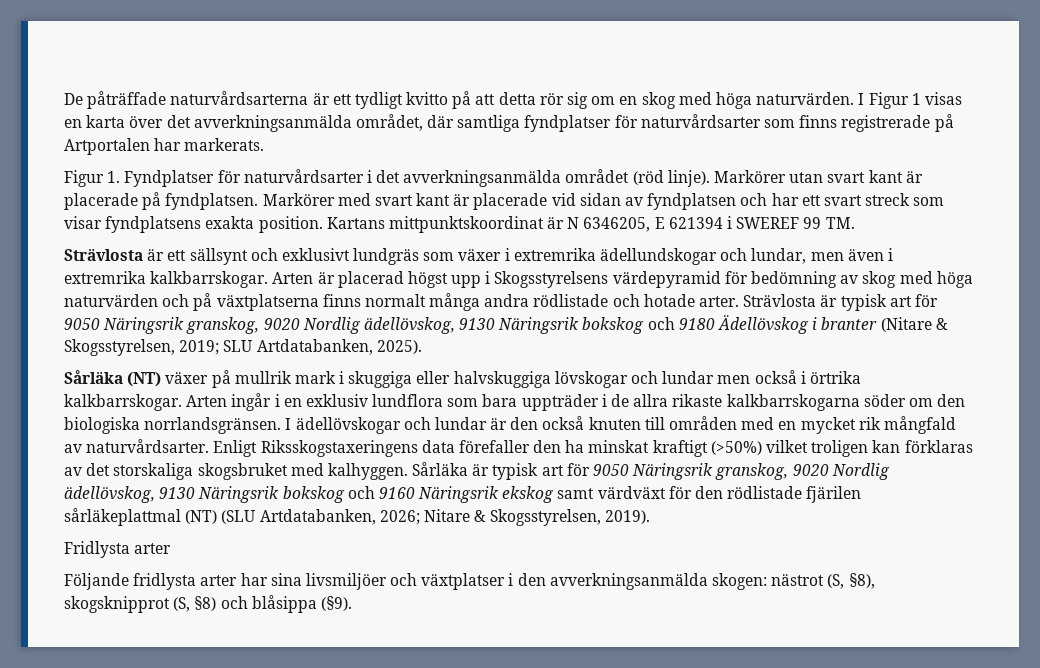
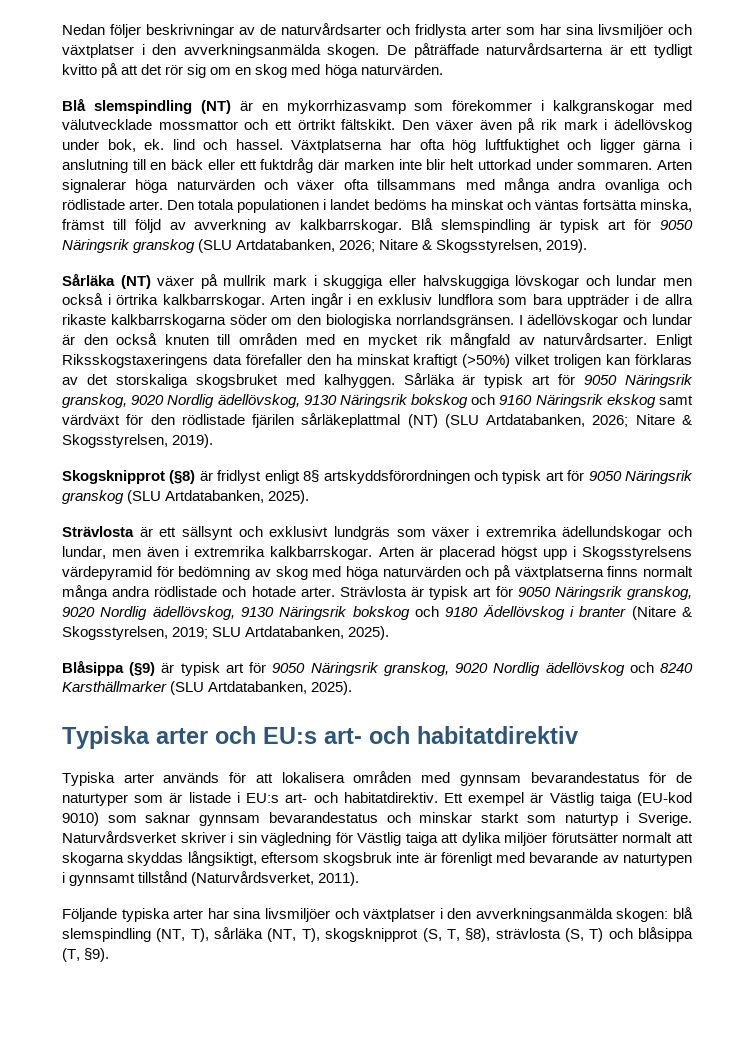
(64, 99) none -> [62,23,692,38] [62,44,380,58] Nedan följer beskrivningar av de naturvårdsarter och fridlysta arter som har sina livsmiljöer och växtplatser i den avverkningsanmälda skogen.
[498,92,536,105] detta -> [141,64,163,75] det
[858,92,962,109] [64,114,954,132] [64,138,265,155] [64,169,923,187] [64,192,945,210] [64,216,855,233] [64,248,893,265] [64,271,973,288] [64,293,938,311] [64,315,948,334] [64,339,422,356] I Figur 1 visas en karta över det avverkningsanmälda området, där samtliga fyndplatser för naturvårdsarter som finns registrerade på Artportalen har markerats. // Figur 1. Fyndplatser för naturvårdsarter i det avverkningsanmälda området (röd linje). Markörer utan svart kant är placerade på fyndplatsen. Markörer med svart kant är placerade vid sidan av fyndplatsen och har ett svart streck som visar fyndplatsens exakta position. Kartans mittpunktskoordinat är N 6346205, E 621394 i SWEREF 99 TM. // Strävlosta är ett sällsynt och exklusivt lundgräs som växer i extremrika ädellundskogar och lundar, men även i extremrika kalkbarrskogar. Arten är placerad högst upp i Skogsstyrelsens värdepyramid för bedömning av skog med höga naturvärden och på växtplatserna finns normalt många andra rödlistade och hotade arter. Strävlosta är typisk art för 9050 Näringsrik granskog, 9020 Nordlig ädellövskog, 9130 Näringsrik bokskog och 9180 Ädellövskog i branter (Nitare & Skogsstyrelsen, 2019; SLU Artdatabanken, 2025). -> [62,98,692,114] [62,118,692,133] [62,139,692,153] [62,158,693,173] [62,178,693,193] [62,199,693,213] [62,218,693,233] [62,239,588,253] // Blå slemspindling (NT) är en mykorrhizasvamp som förekommer i kalkgranskogar med välutvecklade mossmattor och ett örtrikt fältskikt. Den växer även på rik mark i ädellövskog under bok, ek. lind och hassel. Växtplatserna har ofta hög luftfuktighet och ligger gärna i anslutning till en bäck eller ett fuktdråg där marken inte blir helt uttorkad under sommaren. Arten signalerar höga naturvärden och växer ofta tillsammans med många andra ovanliga och rödlistade arter. Den totala populationen i landet bedöms ha minskat och väntas fortsätta minska, främst till följd av avverkning av kalkbarrskogar. Blå slemspindling är typisk art för 9050 Näringsrik granskog (SLU Artdatabanken, 2026; Nitare & Skogsstyrelsen, 2019).
[64,541,172,558] Fridlysta arter -> [62,470,693,484] [62,490,310,504] [62,526,693,540] [62,546,692,560] [62,565,693,580] [62,585,692,600] [62,605,692,620] [62,626,390,640] [62,660,693,676] [62,681,353,695] [62,726,578,749] [62,771,693,786] [62,792,692,806] [62,812,693,826] [62,831,694,846] [62,851,692,866] [62,871,360,886] Skogsknipprot (§8) är fridlyst enligt 8§ artskyddsförordningen och typisk art för 9050 Näringsrik granskog (SLU Artdatabanken, 2025). // Strävlosta är ett sällsynt och exklusivt lundgräs som växer i extremrika ädellundskogar och lundar, men även i extremrika kalkbarrskogar. Arten är placerad högst upp i Skogsstyrelsens värdepyramid för bedömning av skog med höga naturvärden och på växtplatserna finns normalt många andra rödlistade och hotade arter. Strävlosta är typisk art för 9050 Näringsrik granskog, 9020 Nordlig ädellövskog, 9130 Näringsrik bokskog och 9180 Ädellövskog i branter (Nitare & Skogsstyrelsen, 2019; SLU Artdatabanken, 2025). // Blåsippa (§9) är typisk art för 9050 Näringsrik granskog, 9020 Nordlig ädellövskog och 8240 Karsthällmarker (SLU Artdatabanken, 2025). // Typiska arter och EU:s art- och habitatdirektiv // Typiska arter används för att lokalisera områden med gynnsam bevarandestatus för de naturtyper som är listade i EU:s art- och habitatdirektiv. Ett exempel är Västlig taiga (EU-kod 9010) som saknar gynnsam bevarandestatus och minskar starkt som naturtyp i Sverige. Naturvårdsverket skriver i sin vägledning för Västlig taiga att dylika miljöer förutsätter normalt att skogarna skyddas långsiktigt, eftersom skogsbruk inte är förenligt med bevarande av naturtypen i gynnsamt tillstånd (Naturvårdsverket, 2011).
[133,573,197,590] fridlysta -> [121,908,170,922] typiska
[771,573,875,589] [64,595,352,613] nästrot (S, §8), skogsknipprot (S, §8) och blåsippa (§9). -> [673,907,693,919] [62,927,693,942] [62,948,110,962] blå slemspindling (NT, T), sårläka (NT, T), skogsknipprot (S, T, §8), strävlosta (S, T) och blåsippa (T, §9).

